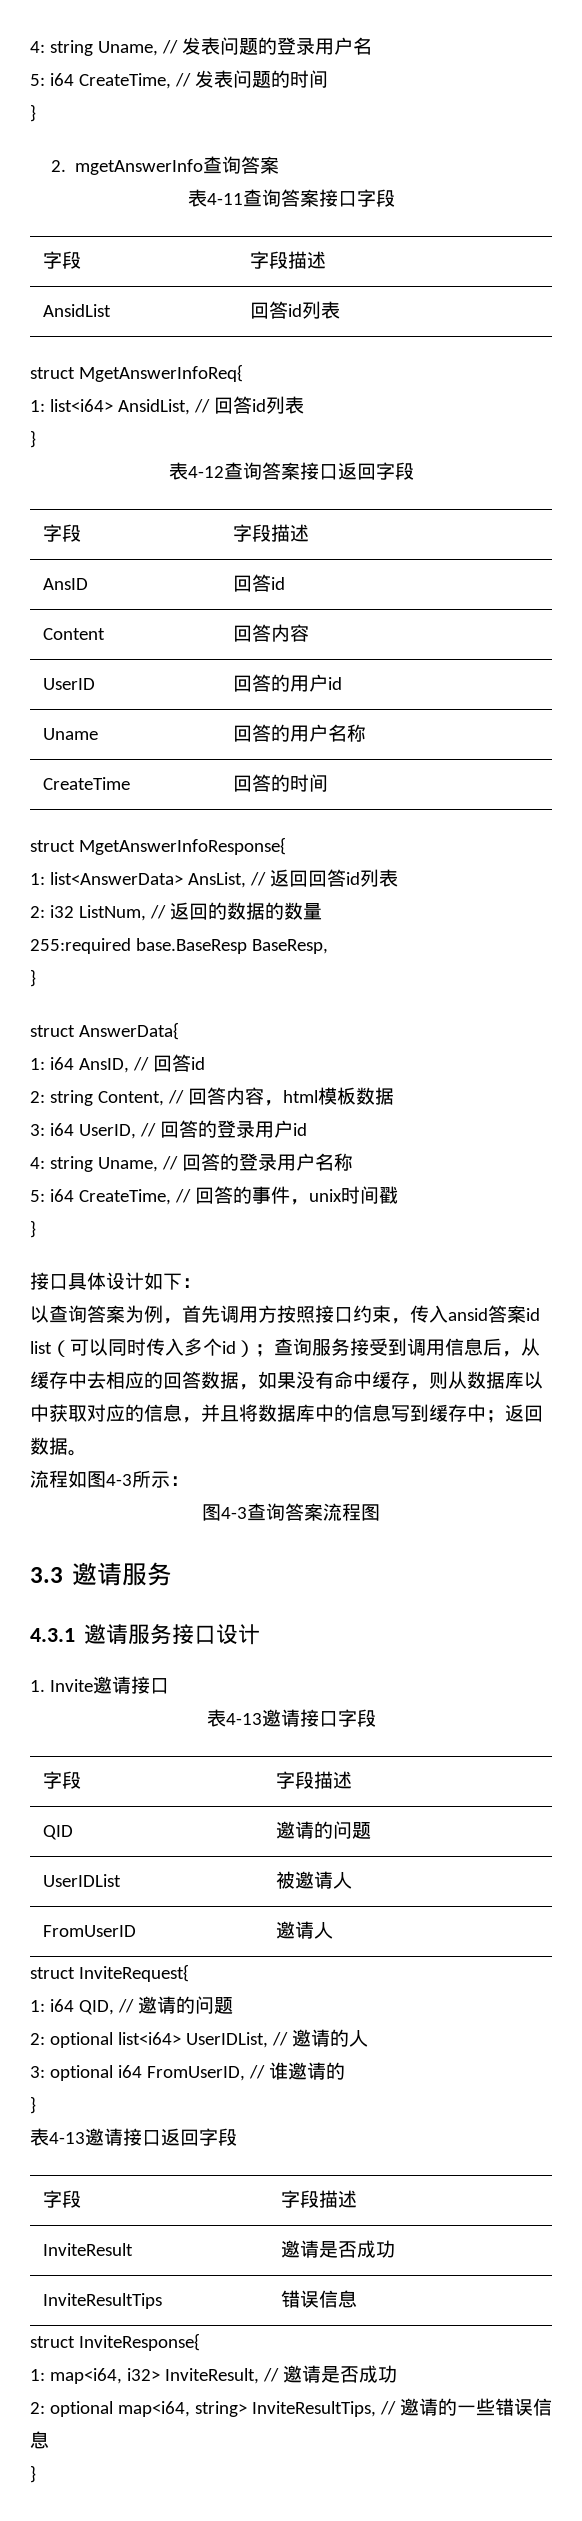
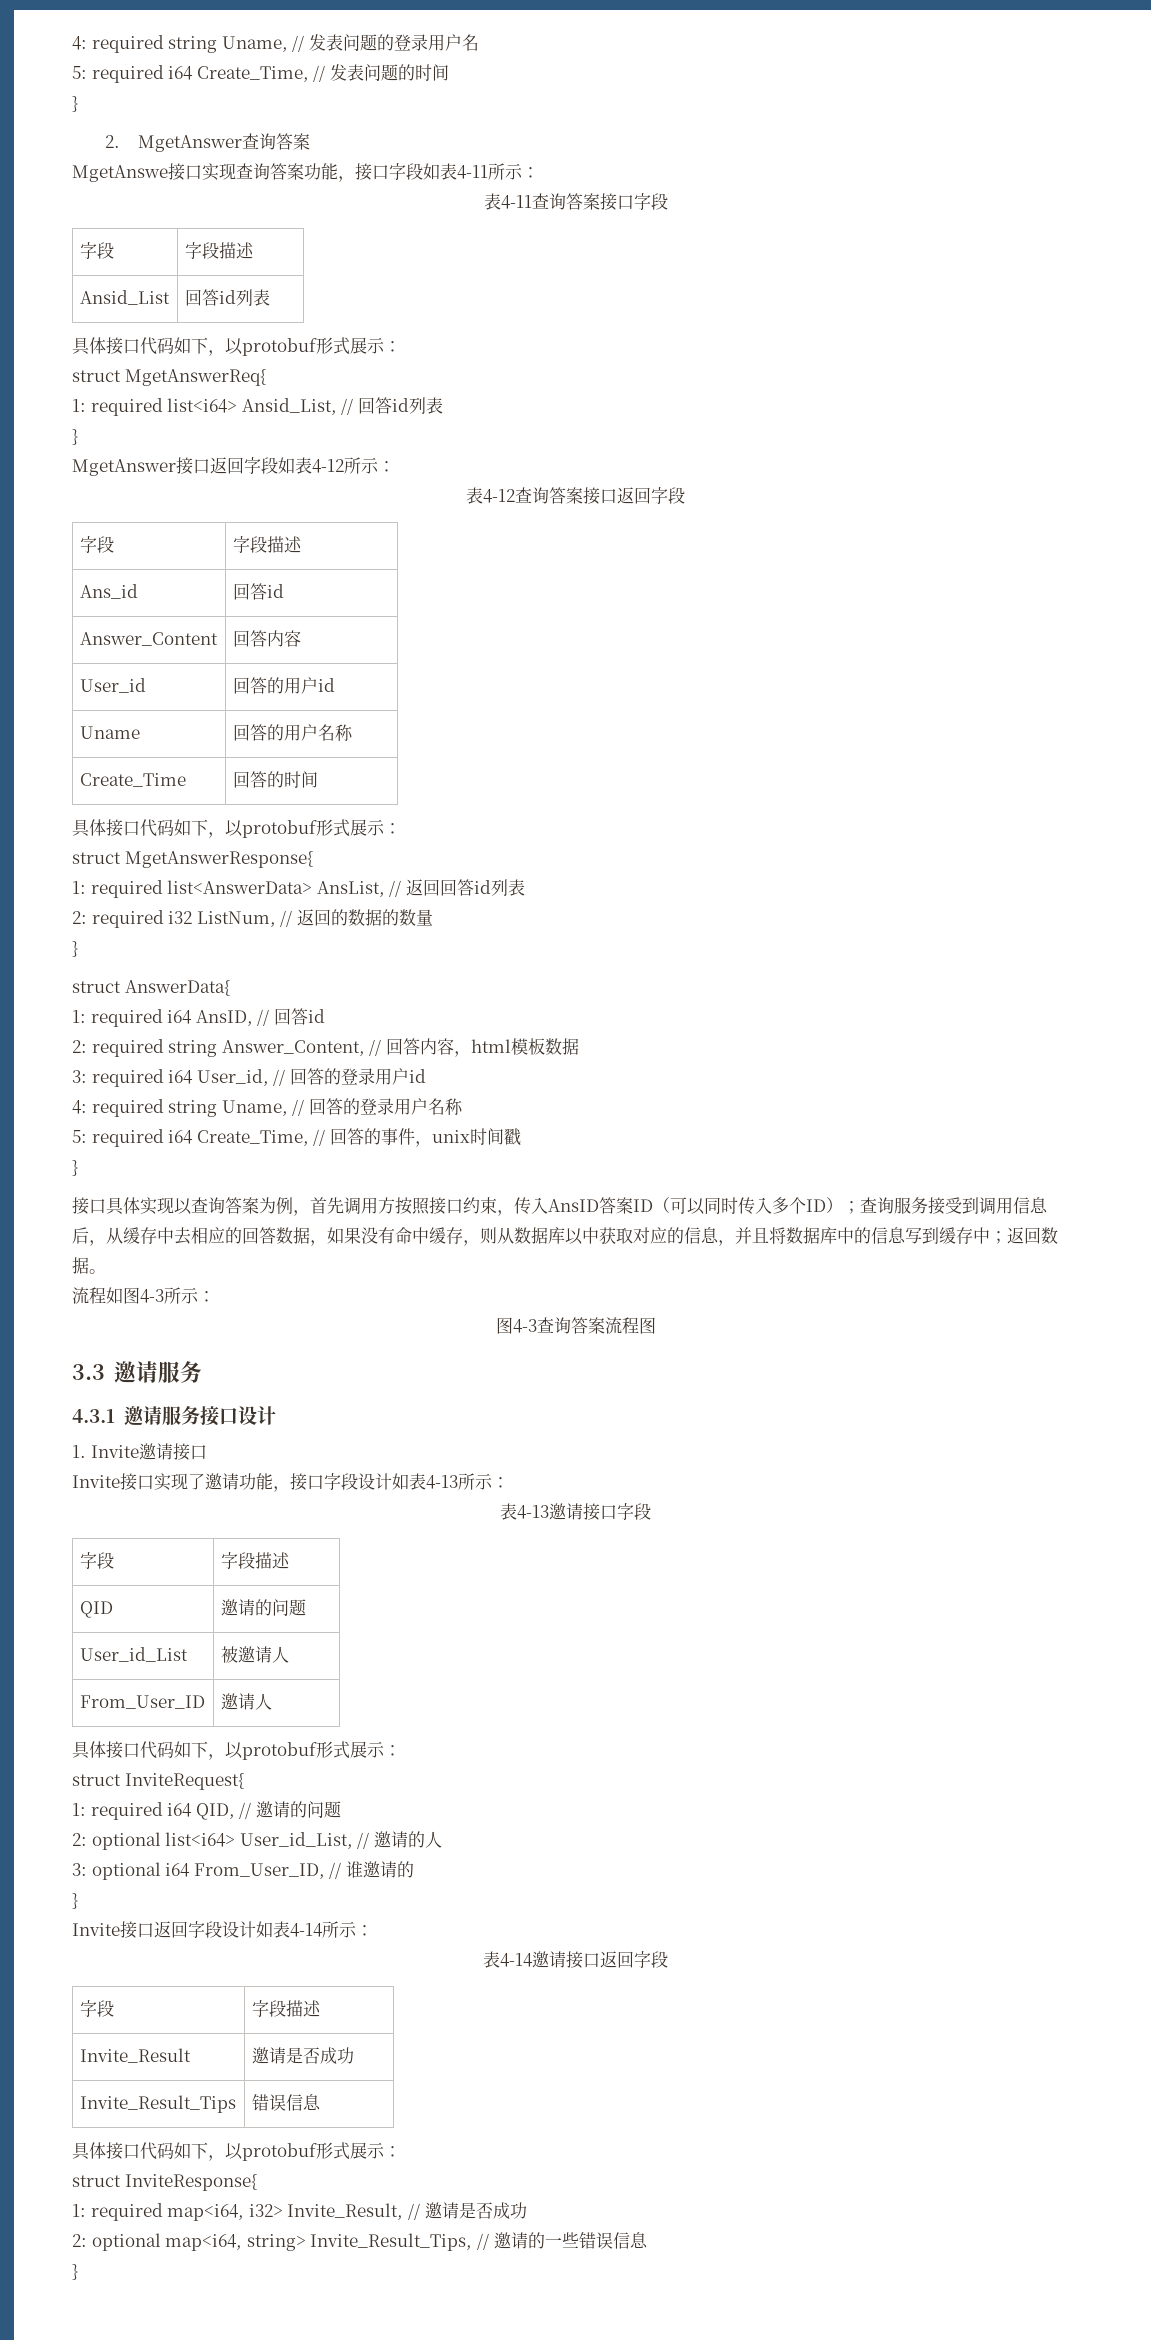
[30,41,45,53] 4: -> [72,35,164,53] 4: required
[49,73,171,89] i64 CreateTime, -> [91,65,309,83] required i64 Create_Time,
[75,156,280,175] mgetAnswerInfo查询答案 -> [138,133,311,152] [72,163,539,182] MgetAnswer查询答案 // MgetAnswe接口实现查询答案功能，接口字段如表4-11所示：
[43,304,112,317] [250,301,341,319] [30,364,243,382] [30,399,190,415] AnsidList | 回答id列表 // struct MgetAnswerInfoReq{ // 1: list<i64> AnsidList, -> [79,290,170,305] [184,289,270,306] [72,337,401,356] [72,369,266,386] [72,398,337,416] Ansid_List | 回答id列表 // 具体接口代码如下，以protobuf形式展示： // struct MgetAnswerReq{ // 1: required list<i64> Ansid_List,
(36, 439) none -> [72,457,395,476] // MgetAnswer接口返回字段如表4-12所示：
[43,578,89,590] [233,574,286,592] [43,628,106,640] AnsID | 回答id // Content -> [79,584,138,599] [232,583,284,600] [79,632,218,646] Ans_id | 回答id // Answer_Content
[43,678,96,690] UserID -> [79,678,146,693] User_id
[43,777,131,790] CreateTime -> [79,773,186,787] Create_Time
[30,837,286,855] [30,873,45,885] // struct MgetAnswerInfoResponse{ // 1: -> [72,819,401,838] [72,851,313,868] [72,880,163,898] // 具体接口代码如下，以protobuf形式展示： // struct MgetAnswerResponse{ // 1: required
(45, 912) none -> [91,910,164,928] required
[30,938,328,954] // 255:required base.BaseResp BaseResp, -> (433, 917) none
(45, 1064) none -> [90,1009,163,1027] required
[49,1090,164,1106] string Content, -> [91,1039,365,1057] required string Answer_Content,
[49,1123,136,1139] i64 UserID, -> [91,1069,269,1087] required i64 User_id,
(45, 1163) none -> [91,1099,164,1117] required
[49,1189,171,1205] i64 CreateTime, -> [91,1129,309,1147] required i64 Create_Time,
[106,1272,201,1290] 设计如下： // -> [140,1197,174,1215] 实现
[448,1305,540,1323] [30,1341,52,1354] ansid答案id list -> [548,1197,653,1214] AnsID答案ID
[222,1341,236,1354] id -> [806,1199,826,1212] ID
(169, 1686) none -> [72,1473,509,1492] // Invite接口实现了邀请功能，接口字段设计如表4-13所示：
[43,1874,122,1887] UserIDList -> [79,1647,188,1662] User_id_List
[43,1925,137,1937] [276,1921,334,1939] FromUserID | 邀请人 -> [79,1695,205,1709] [220,1693,272,1710] [72,1741,401,1760] From_User_ID | 邀请人 // 具体接口代码如下，以protobuf形式展示：
(45, 2006) none -> [90,1802,163,1820] required
[185,2032,268,2048] UserIDList, -> [239,1832,353,1849] User_id_List,
[146,2066,245,2081] FromUserID, -> [193,1863,325,1879] From_User_ID,
[30,2128,85,2146] 表4-13 -> [72,1921,373,1939] [483,1951,533,1968] Invite接口返回字段设计如表4-14所示： // 表4-14
[43,2243,134,2256] [281,2240,396,2258] [43,2293,163,2309] [281,2290,358,2308] InviteResult | 邀请是否成功 // InviteResultTips | 错误信息 -> [79,2048,191,2063] [251,2047,354,2064] [79,2095,236,2113] [251,2094,321,2111] [72,2142,401,2161] Invite_Result | 邀请是否成功 // Invite_Result_Tips | 错误信息 // 具体接口代码如下，以protobuf形式展示：
(45, 2375) none -> [90,2203,163,2221] required
[164,2368,259,2384] InviteResult, -> [287,2203,404,2220] Invite_Result,
[251,2401,376,2417] InviteResultTips, -> [310,2233,473,2251] Invite_Result_Tips,

